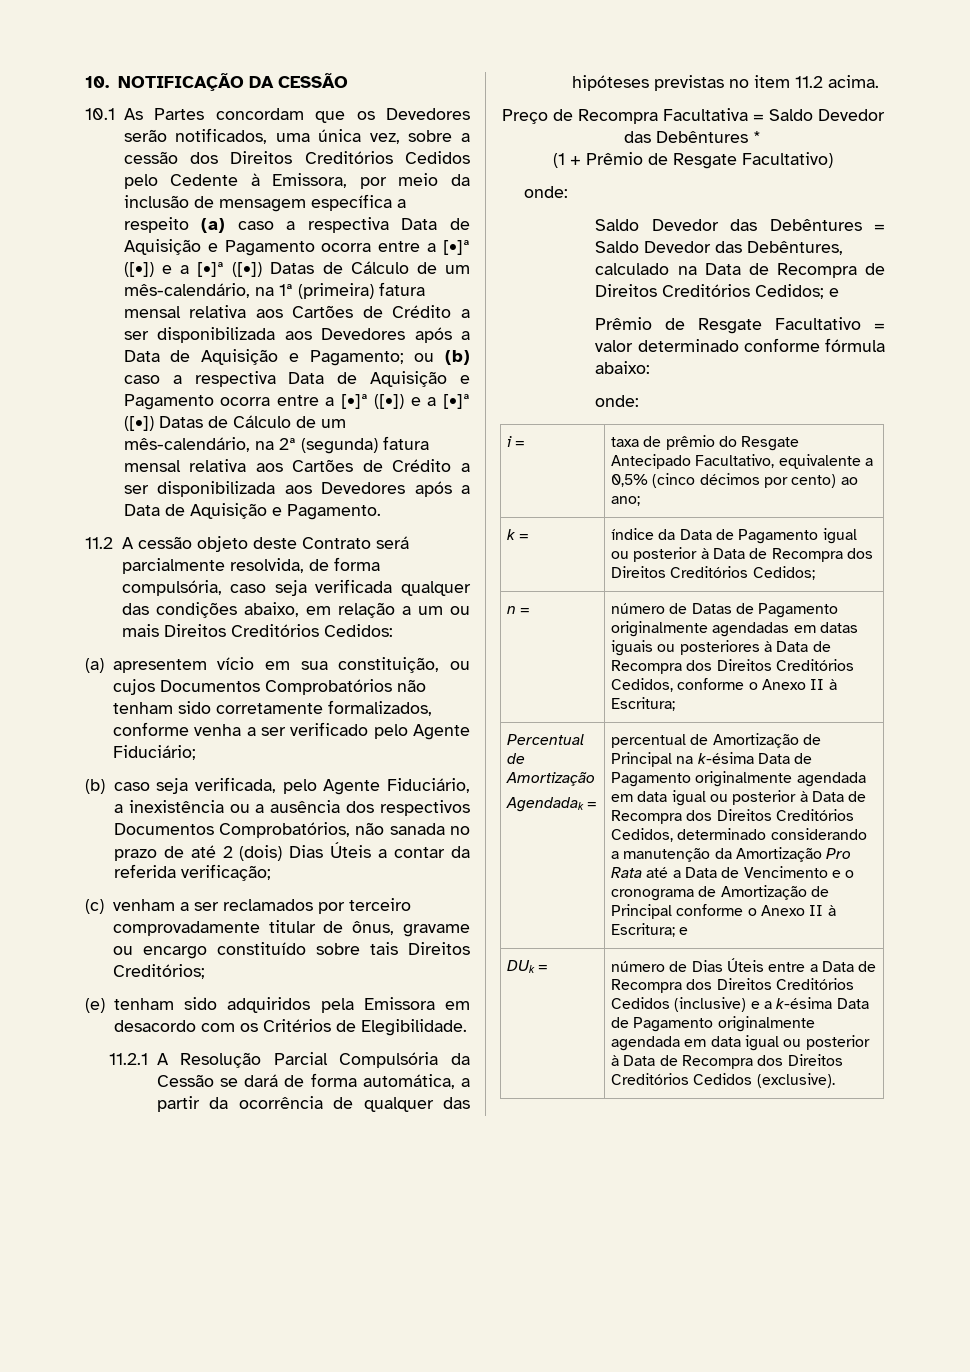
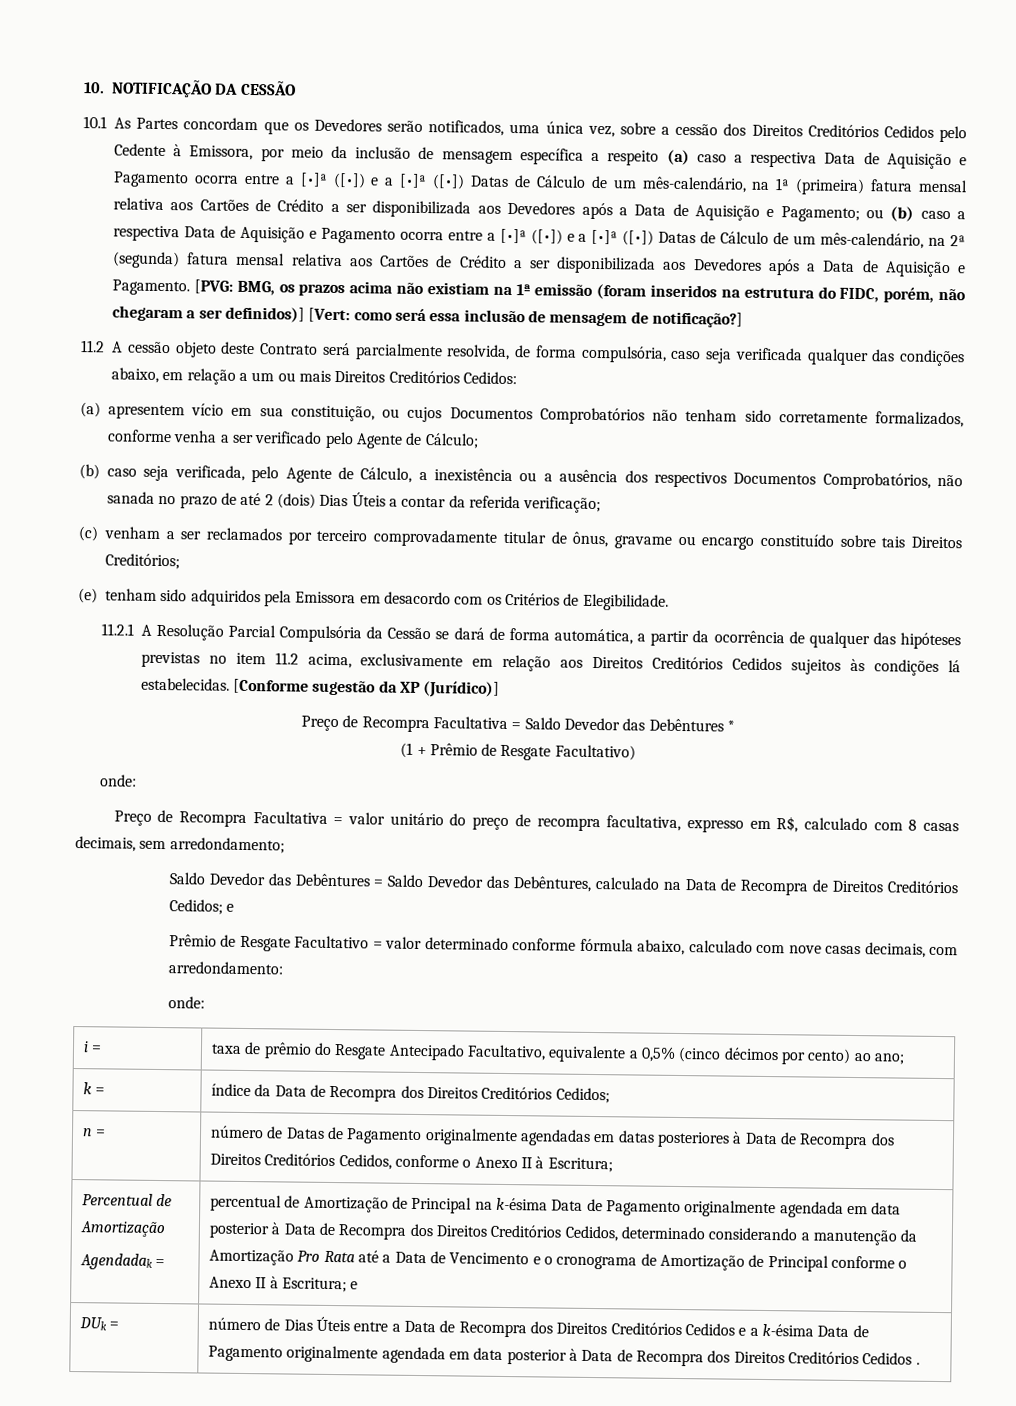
(381, 512) none -> [193,279,967,303] [112,305,743,328] [PVG: BMG, os prazos acima não existiam na 1ª emissão (foram inseridos na estrutura do FIDC, porém, não chegaram a ser definidos)] [Vert: como será essa inclusão de mensagem de notificação?]
[112,745,196,760] Fiduciário; -> [405,432,479,449] de Cálculo;
[387,778,470,793] Fiduciário, -> [337,467,413,483] de Cálculo,
[827,75,879,88] acima. -> [307,653,961,676] [140,677,501,698] acima, exclusivamente em relação aos Direitos Creditórios Cedidos sujeitos às condições lá estabelecidas. [Conforme sugestão da XP (Jurídico)]
(568, 192) none -> [113,809,960,833] [75,836,285,854] // Preço de Recompra Facultativa = valor unitário do preço de recompra facultativa, expresso em R$, calculado com 8 casas decimais, sem arredondamento;
[595,361,651,374] abaixo: -> [637,939,959,958] [167,961,283,975] abaixo, calculado com nove casas decimais, com arredondamento:
[738,528,857,544] [611,547,768,562] Pagamento igual ou posterior à Data de -> (327, 1090) none
[611,640,676,656] iguais ou -> (655, 1136) none
[671,790,729,806] igual ou -> (902, 1208) none
[674,997,747,1012] (inclusive) -> (735, 1329) none
[745,1035,802,1051] igual ou -> (504, 1353) none
[756,1073,835,1088] (exclusive). -> [915,1362,920,1365] .

